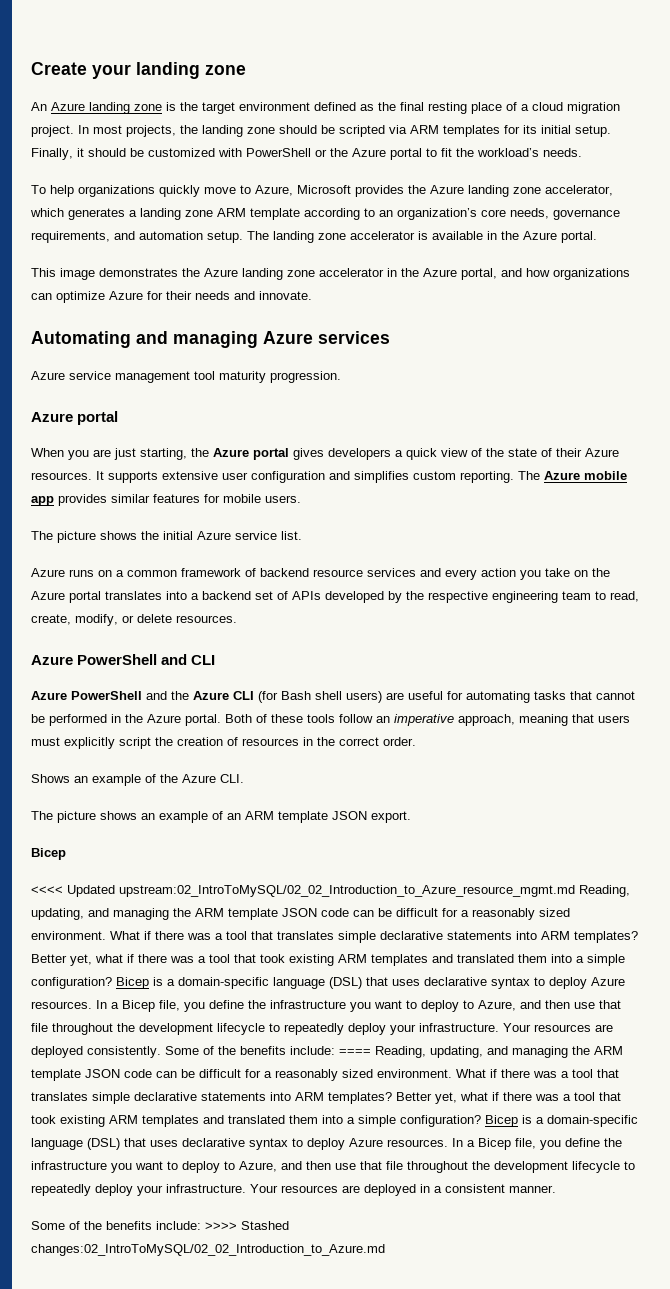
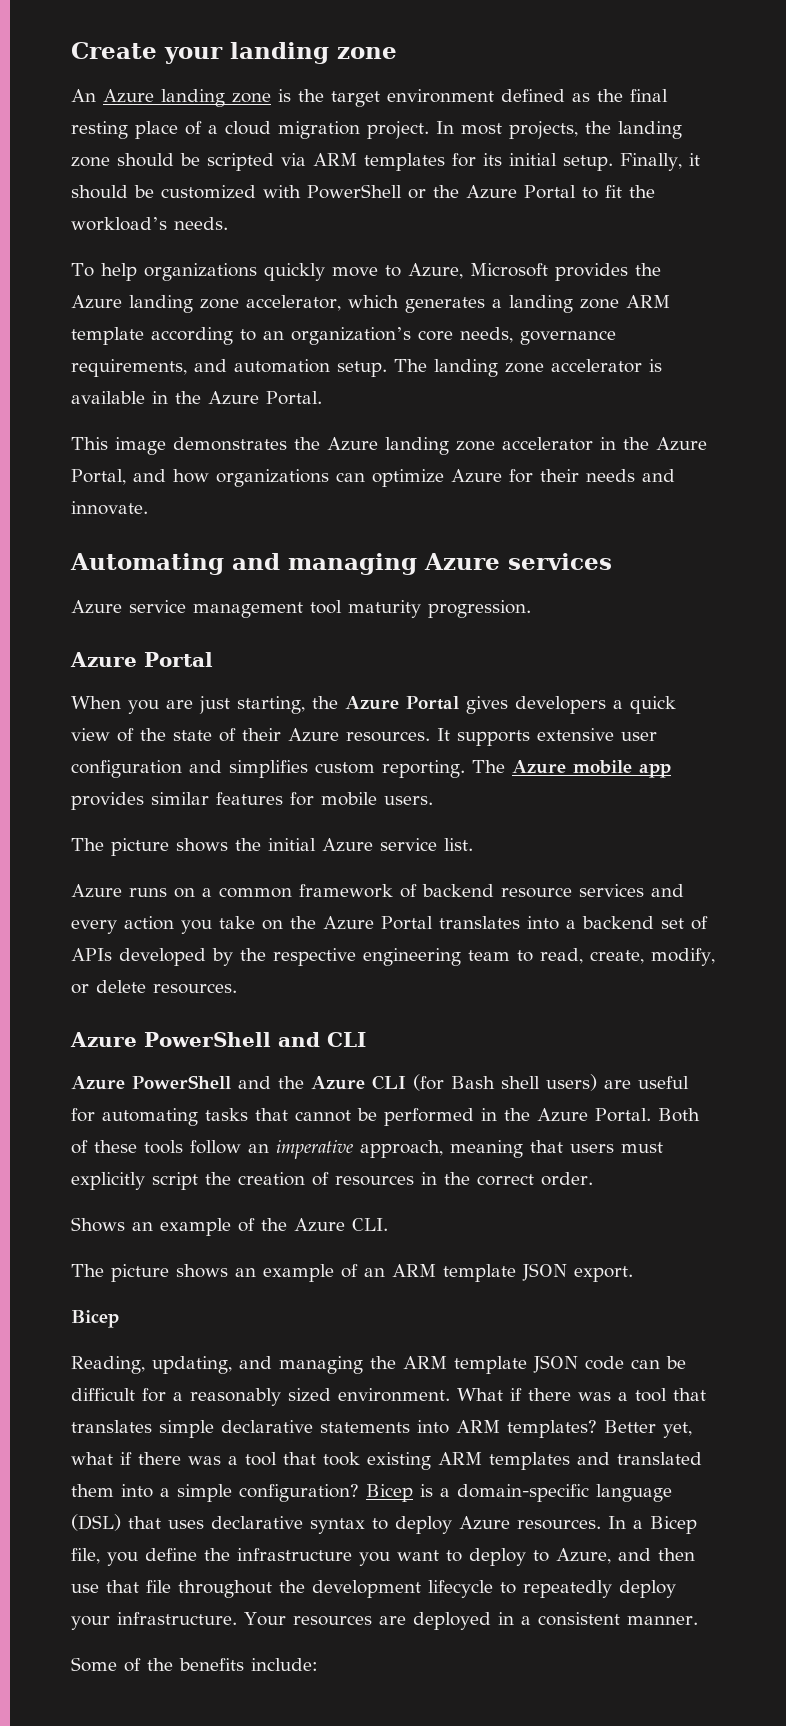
[390,148,422,160] portal -> [524,185,576,199] Portal
[561,231,597,243] portal. -> [266,391,322,405] Portal.
[461,268,497,280] portal, -> [71,469,126,485] Portal,
[77,411,119,425] portal -> [144,652,213,667] Portal
[253,448,289,460] portal -> [406,696,459,710] Portal
[69,591,101,603] portal -> [381,916,433,930] Portal
[185,714,221,726] portal. -> [595,1108,651,1122] Portal.
[31,885,630,897] [31,908,570,920] [31,931,638,943] [31,954,625,966] [31,977,625,989] [31,1000,621,1012] [31,1023,613,1035] [31,1046,371,1058] <<<< Updated upstream:02_IntroToMySQL/02_02_Introduction_to_Azure_resource_mgmt.md Reading, updating, and managing the ARM template JSON code can be difficult for a reasonably sized environment. What if there was a tool that translates simple declarative statements into ARM templates? Better yet, what if there was a tool that took existing ARM templates and translated them into a simple configuration? Bicep is a domain-specific language (DSL) that uses declarative syntax to deploy Azure resources. In a Bicep file, you define the infrastructure you want to deploy to Azure, and then use that file throughout the development lifecycle to repeatedly deploy your infrastructure. Your resources are deployed consistently. Some of the benefits include: ==== -> (119, 1319) none
[205,1221,289,1230] [31,1244,385,1256] >>>> Stashed changes:02_IntroToMySQL/02_02_Introduction_to_Azure.md -> (318, 1664) none

